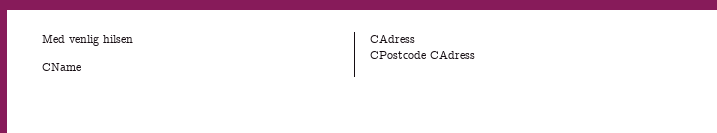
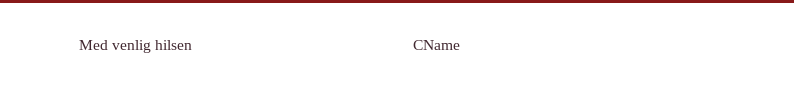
[370,34,415,43] [370,50,475,59] // CAdress // CPostcode CAdress -> (460, 45) none

